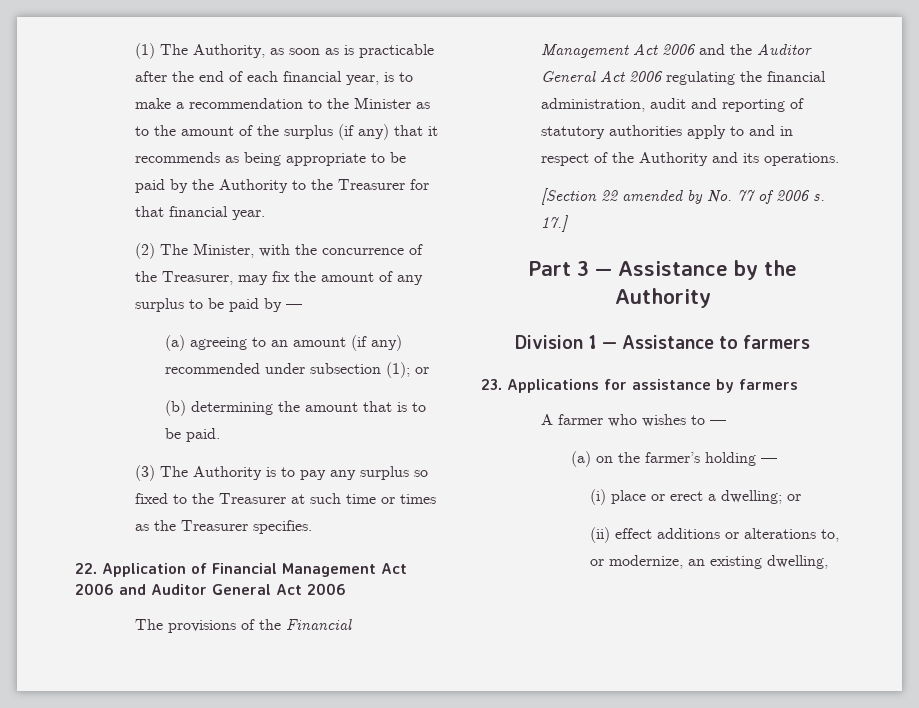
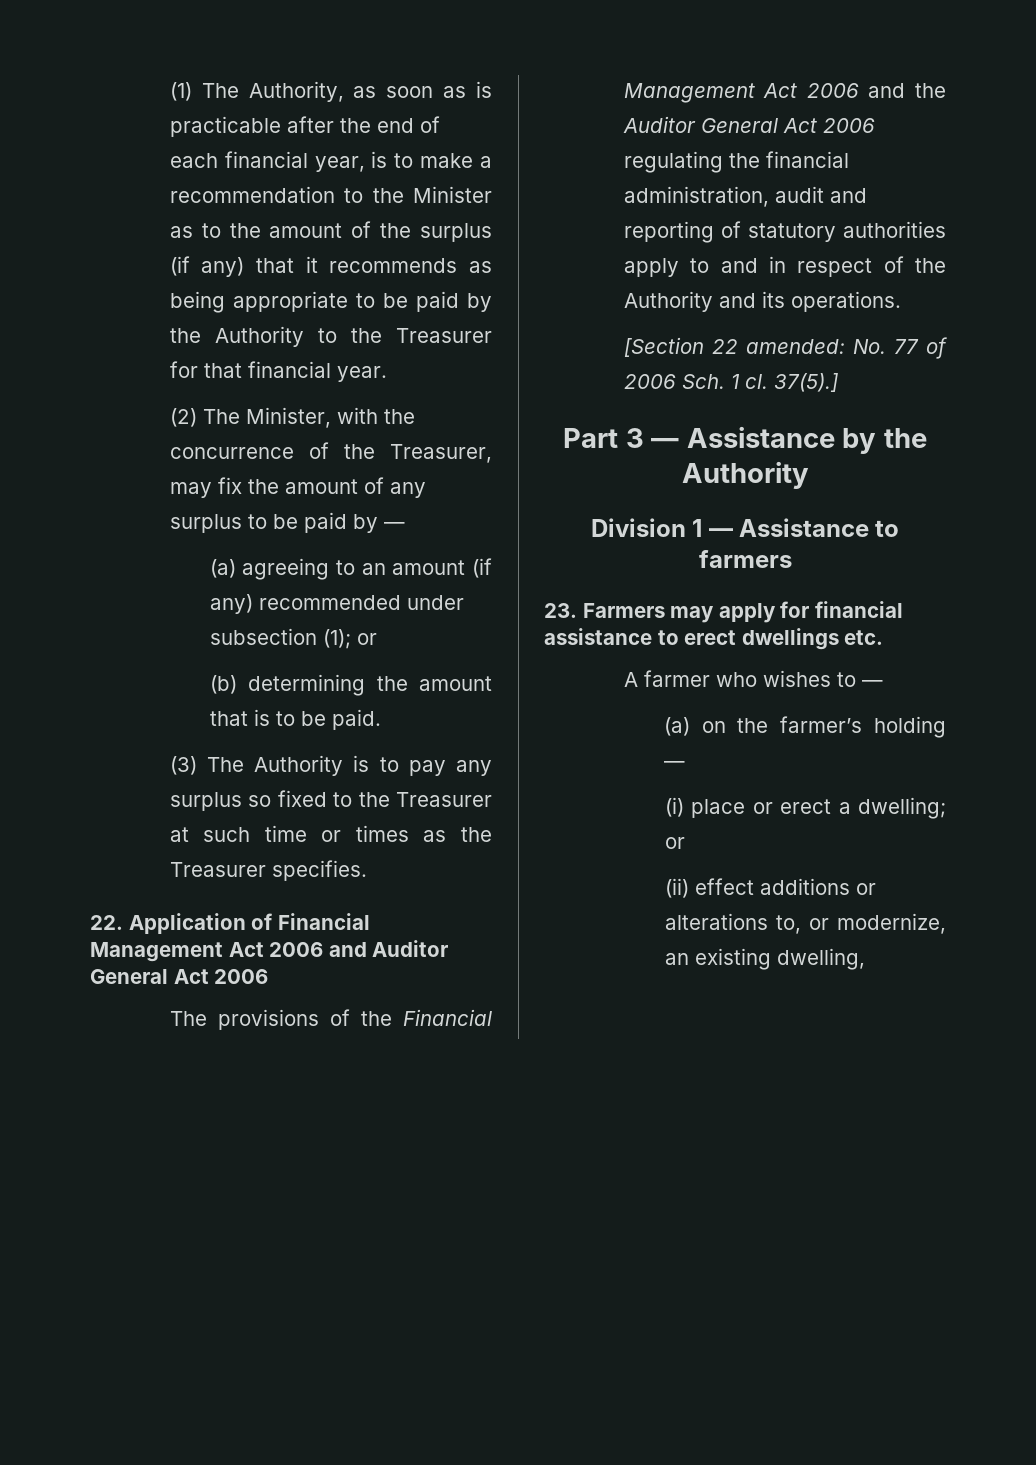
[621,190,703,204] amended by -> [745,339,845,354] amended:
[812,194,825,201] [540,215,568,232] s. 17.] -> [681,373,838,392] Sch. 1 cl. 37(5).]
[507,379,798,393] Applications for assistance by farmers -> [582,601,903,623] [544,628,884,650] Farmers may apply for financial assistance to erect dwellings etc.

